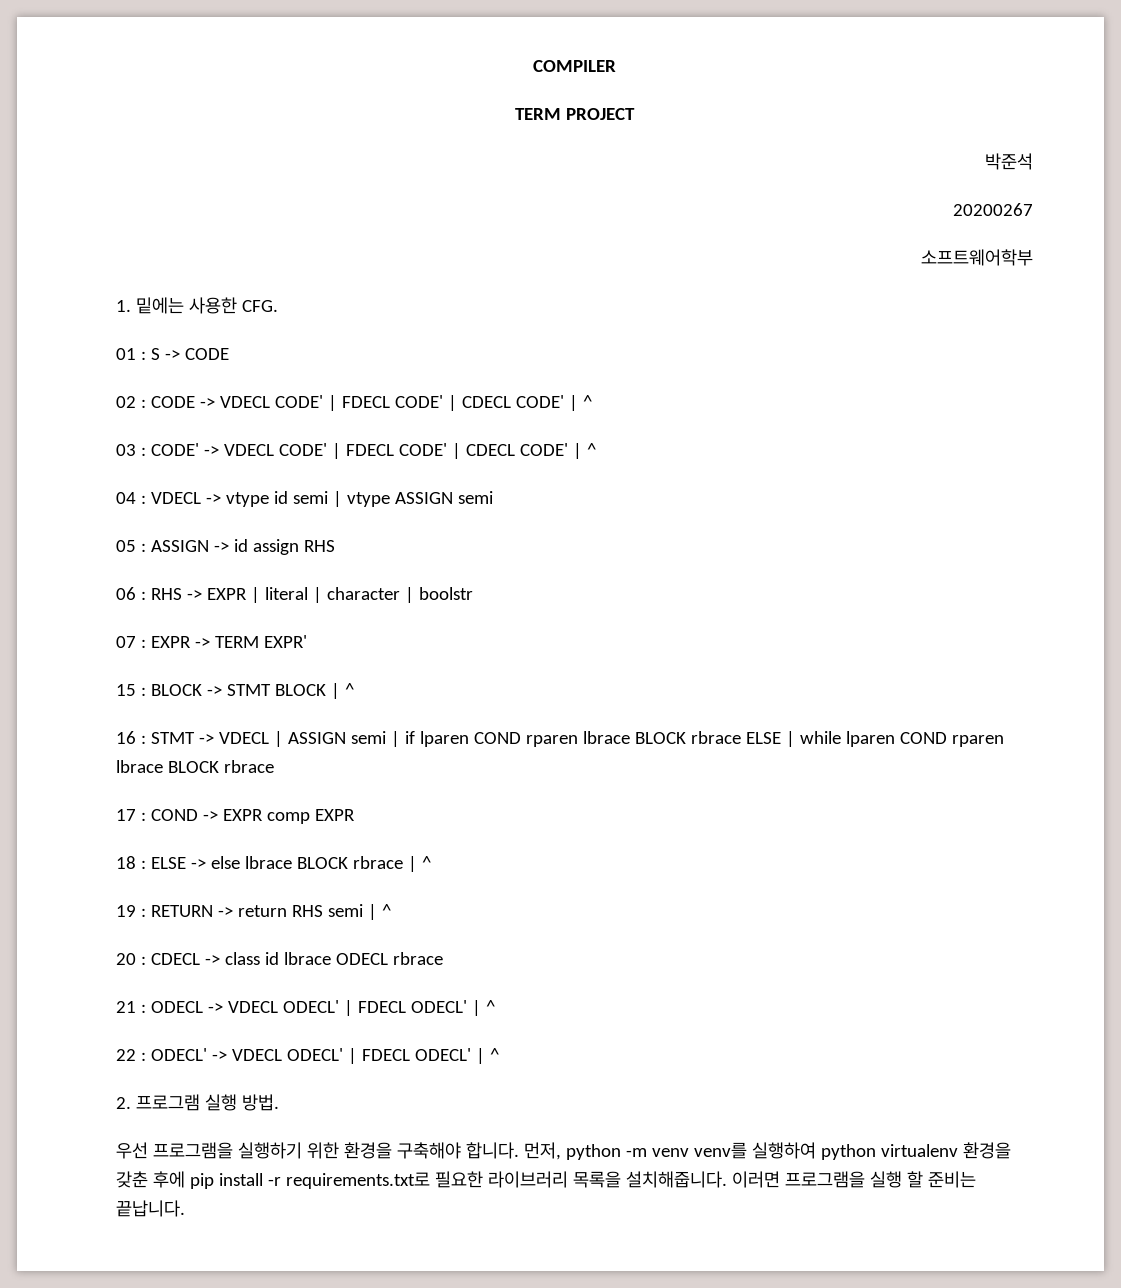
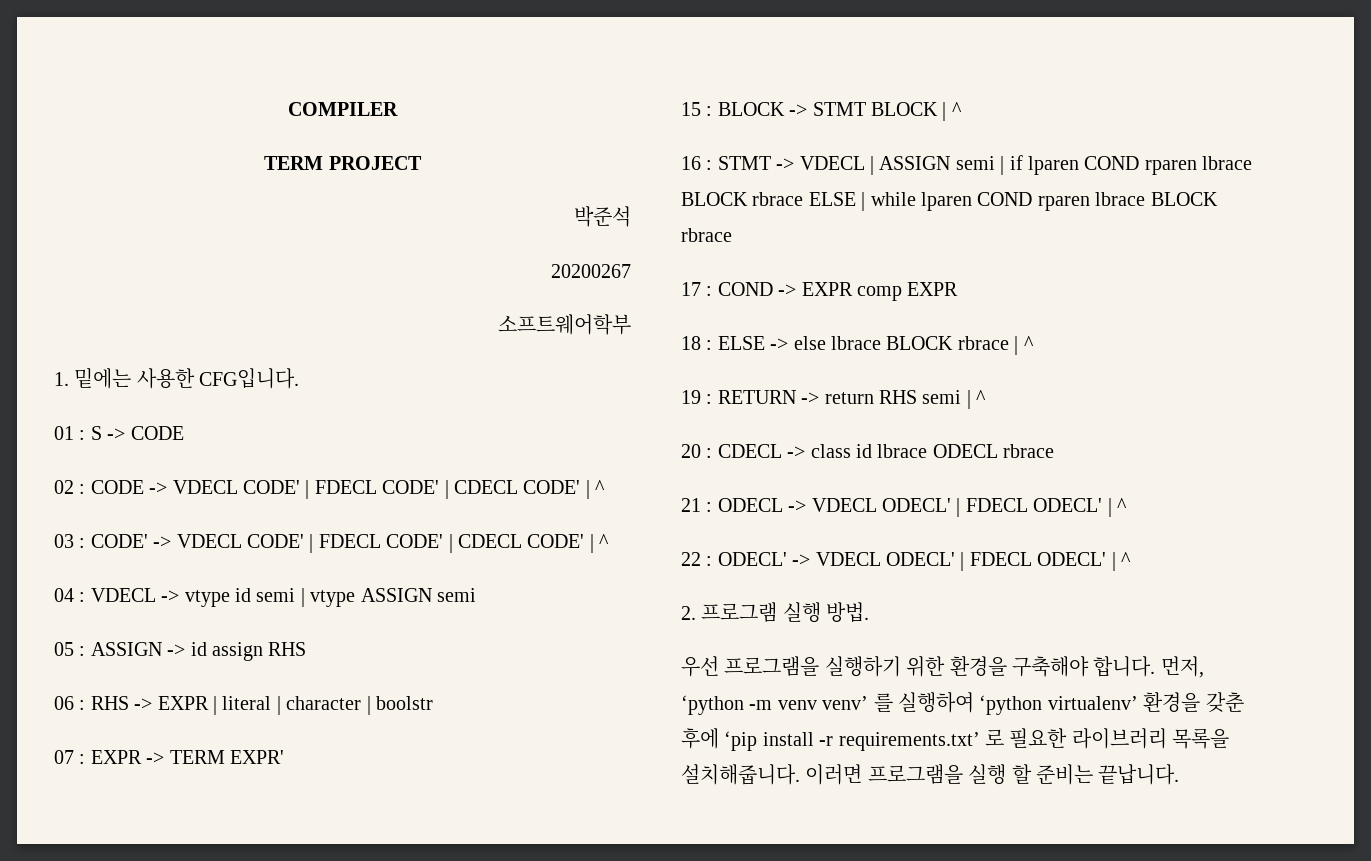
[241,300,278,312] CFG. -> [199,368,300,389] CFG입니다.
[565,1144,621,1160] python -> [681,695,744,715] ‘python
[693,1142,958,1160] venv를 실행하여 python virtualenv -> [822,692,1138,715] venv’ 를 실행하여 ‘python virtualenv’
[189,1173,214,1189] pip -> [724,731,758,751] ‘pip
[285,1172,430,1189] requirements.txt로 -> [838,729,1004,751] requirements.txt’ 로

